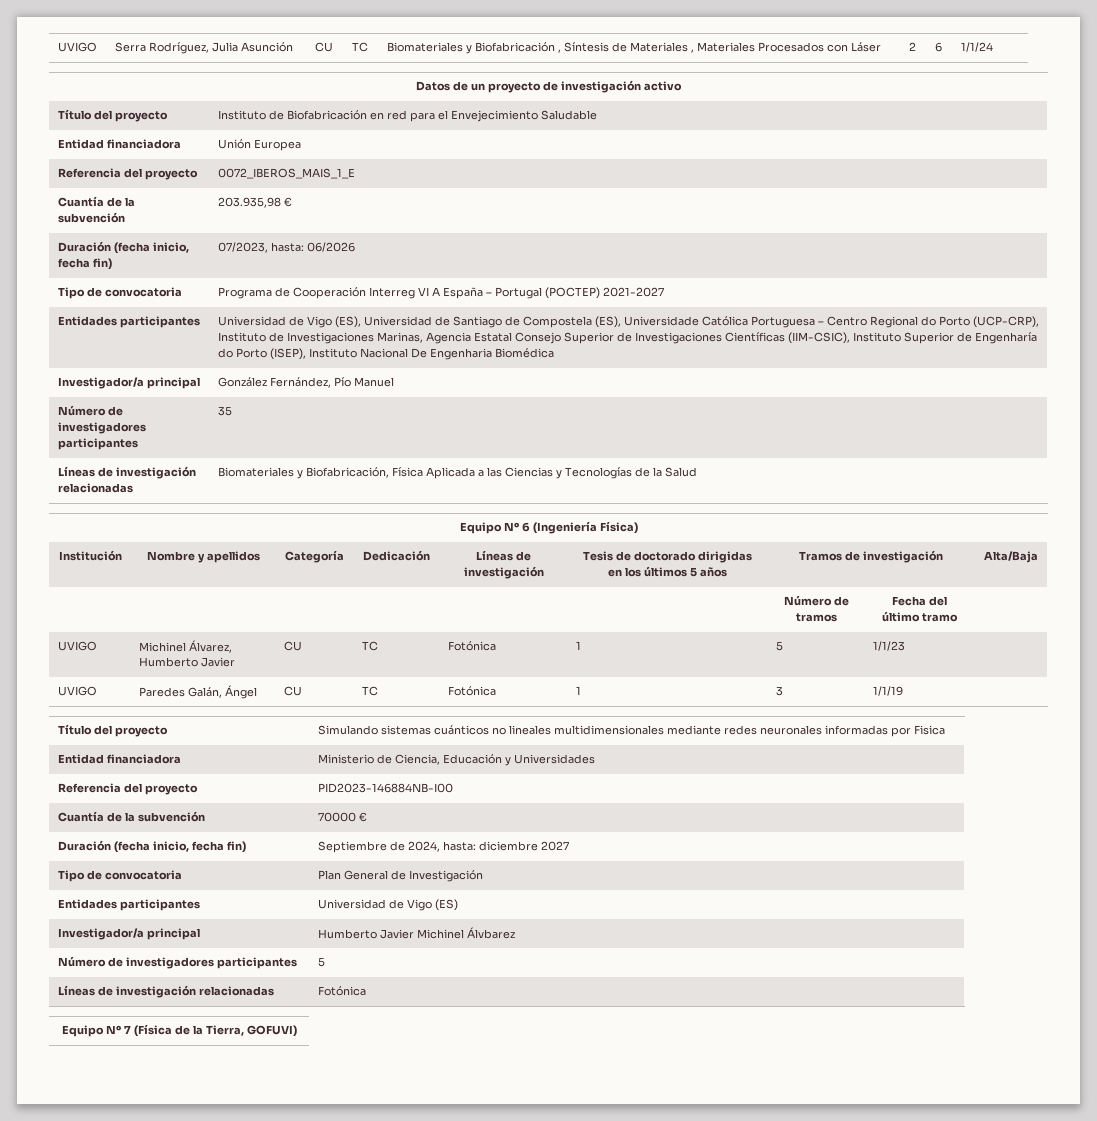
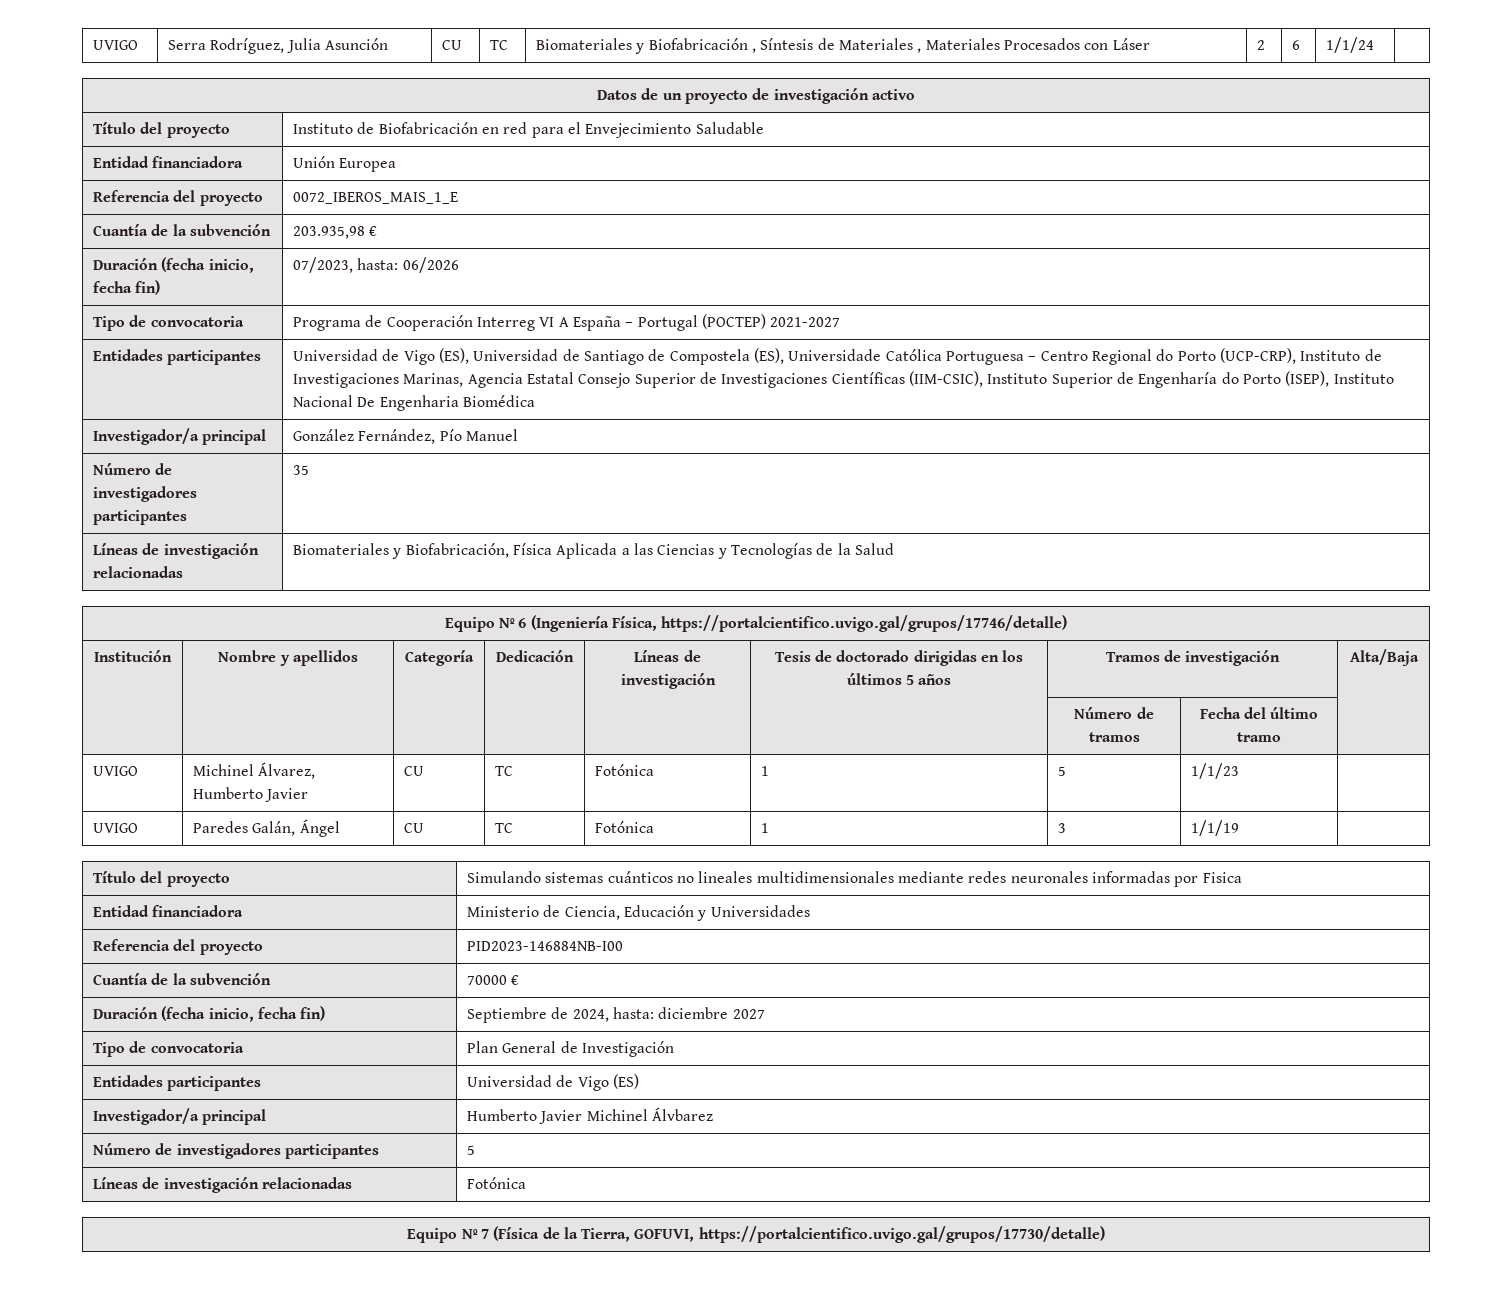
[599,521,638,534] Física) -> [611,615,1068,632] Física, https://portalcientifico.uvigo.gal/grupos/17746/detalle)
[246,1025,297,1037] GOFUVI) -> [634,1226,1105,1243] GOFUVI, https://portalcientifico.uvigo.gal/grupos/17730/detalle)

